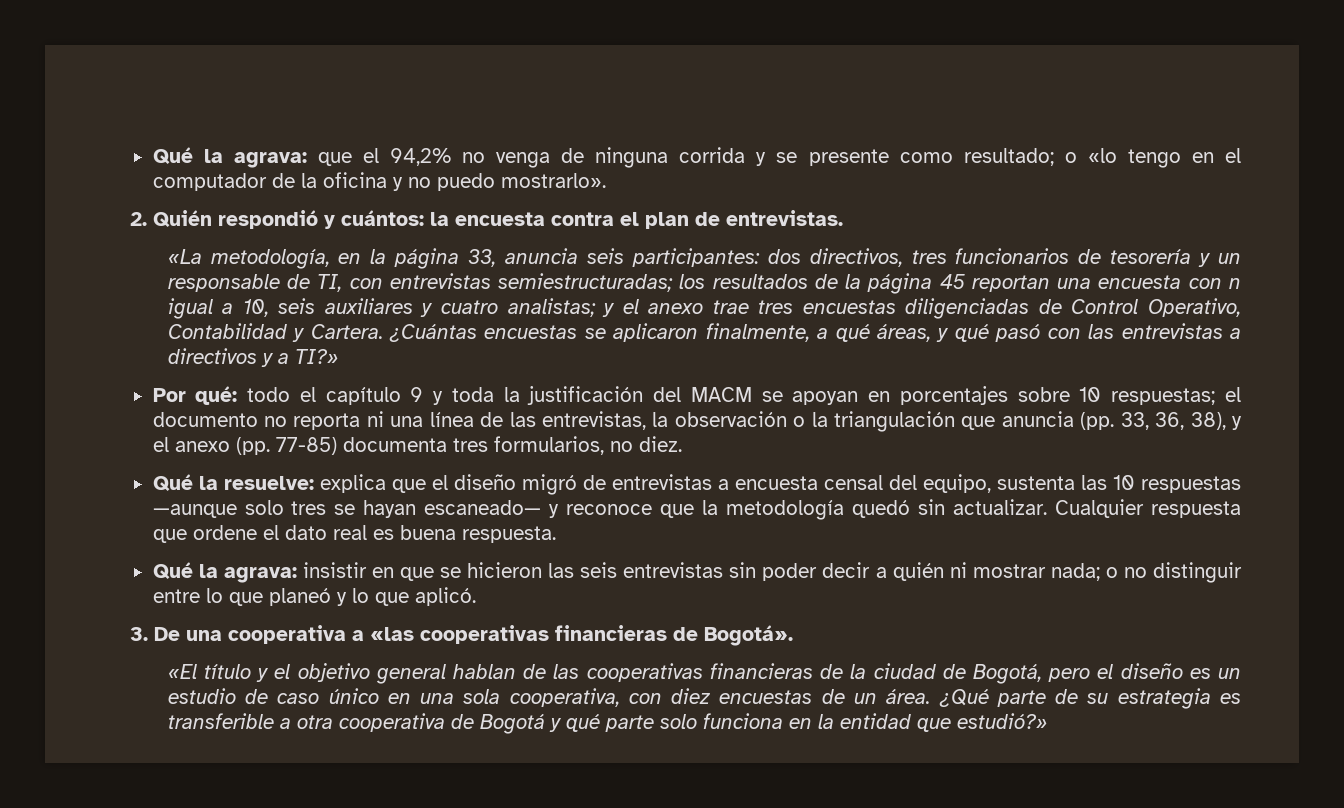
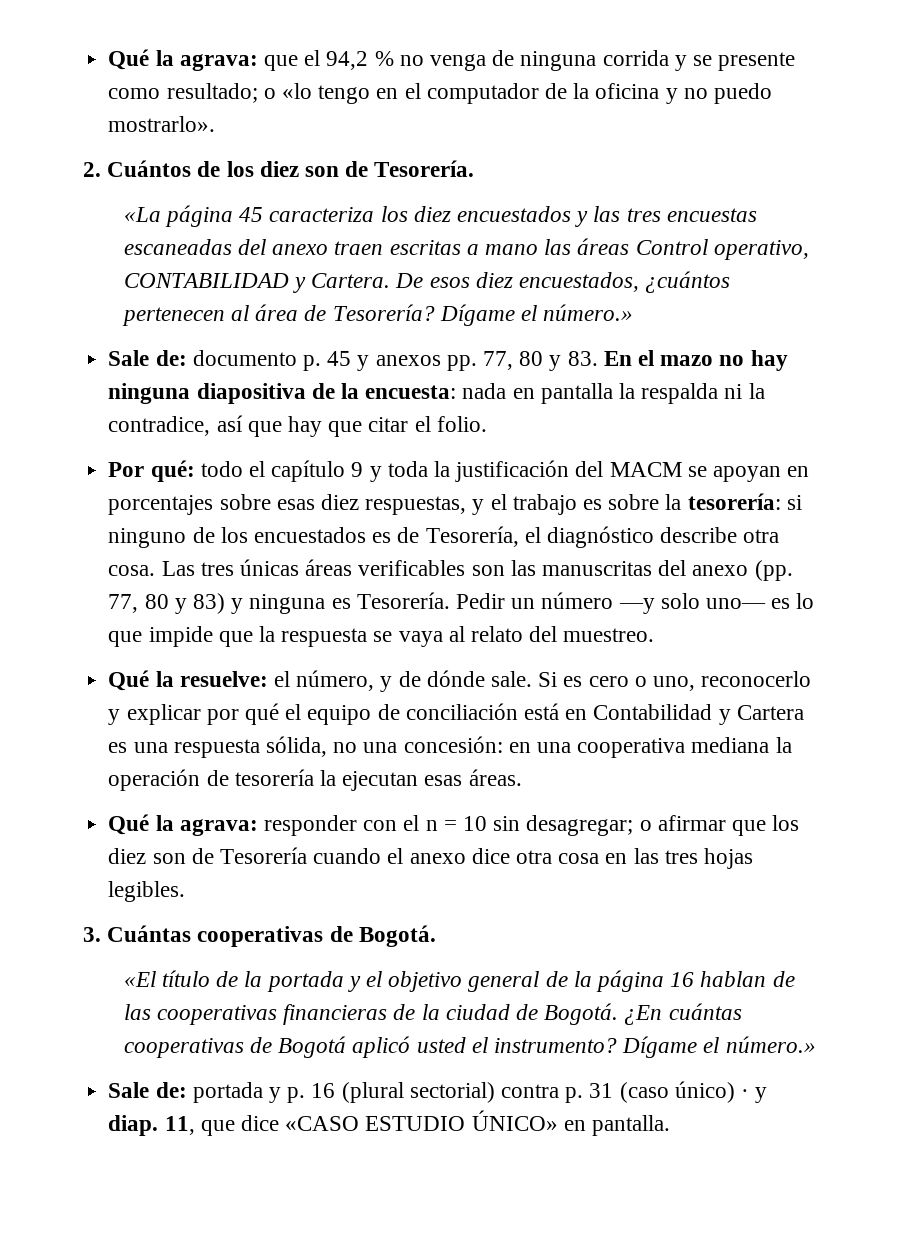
[389,148,451,166] 94,2% -> [326,51,394,70] 94,2 %
[153,210,843,229] [167,248,1241,269] [167,273,1241,294] [167,298,1241,319] [167,323,1241,342] [167,348,339,367] Quién respondió y cuántos: la encuesta contra el plan de entrevistas. // «La metodología, en la página 33, anuncia seis participantes: dos directivos, tres funcionarios de tesorería y un responsable de TI, con entrevistas semiestructuradas; los resultados de la página 45 reportan una encuesta con n igual a 10, seis auxiliares y cuatro analistas; y el anexo trae tres encuestas diligenciadas de Control Operativo, Contabilidad y Cartera. ¿Cuántas encuestas se aplicaron finalmente, a qué áreas, y qué pasó con las entrevistas a directivos y a TI?» -> [107,160,475,177] [123,205,757,227] [123,238,809,260] [123,271,731,293] [121,304,634,326] [108,350,788,371] [108,383,765,404] [108,415,487,437] Cuántos de los diez son de Tesorería. // «La página 45 caracteriza los diez encuestados y las tres encuestas escaneadas del anexo traen escritas a mano las áreas Control operativo, CONTABILIDAD y Cartera. De esos diez encuestados, ¿cuántos pertenecen al área de Tesorería? Dígame el número.» // Sale de: documento p. 45 y anexos pp. 77, 80 y 83. En el mazo no hay ninguna diapositiva de la encuesta: nada en pantalla la respalda ni la contradice, así que hay que citar el folio.
[1079,387,1241,405] [152,411,1242,432] [152,436,682,455] [152,474,1241,495] [152,499,1242,520] [152,525,556,543] [152,562,1243,583] [152,587,476,606] [130,625,793,646] 10 respuestas; el documento no reporta ni una línea de las entrevistas, la observación o la triangulación que anuncia (pp. 33, 36, 38), y el anexo (pp. 77-85) documenta tres formularios, no diez. // Qué la resuelve: explica que el diseño migró de entrevistas a encuesta censal del equipo, sustenta las 10 respuestas —aunque solo tres se hayan escaneado— y reconoce que la metodología quedó sin actualizar. Cualquier respuesta que ordene el dato real es buena respuesta. // Qué la agrava: insistir en que se hicieron las seis entrevistas sin poder decir a quién ni mostrar nada; o no distinguir entre lo que planeó y lo que aplicó. // 3. De una cooperativa a «las cooperativas financieras de Bogotá». -> [276,493,802,515] [108,526,780,548] [108,559,793,581] [108,592,815,614] [108,626,655,647] [108,670,812,692] [108,703,804,725] [108,736,792,758] [108,769,522,791] [108,814,800,836] [108,847,754,869] [108,881,186,902] [83,925,436,947] esas diez respuestas, y el trabajo es sobre la tesorería: si ninguno de los encuestados es de Tesorería, el diagnóstico describe otra cosa. Las tres únicas áreas verificables son las manuscritas del anexo (pp. 77, 80 y 83) y ninguna es Tesorería. Pedir un número —y solo uno— es lo que impide que la respuesta se vaya al relato del muestreo. // Qué la resuelve: el número, y de dónde sale. Si es cero o uno, reconocerlo y explicar por qué el equipo de conciliación está en Contabilidad y Cartera es una respuesta sólida, no una concesión: en una cooperativa mediana la operación de tesorería la ejecutan esas áreas. // Qué la agrava: responder con el n = 10 sin desagregar; o afirmar que los diez son de Tesorería cuando el anexo dice otra cosa en las tres hojas legibles. // 3. Cuántas cooperativas de Bogotá.
(251, 671) none -> [216,971,344,992] de la portada
(446, 674) none -> [545,970,695,992] de la página 16
[972,663,1241,684] [167,688,1241,709] [167,713,1048,734] Bogotá, pero el diseño es un estudio de caso único en una sola cooperativa, con diez encuestas de un área. ¿Qué parte de su estrategia es transferible a otra cooperativa de Bogotá y qué parte solo funciona en la entidad que estudió?» -> [544,1003,742,1025] [123,1036,816,1058] [108,1081,768,1103] [108,1110,670,1136] Bogotá. ¿En cuántas cooperativas de Bogotá aplicó usted el instrumento? Dígame el número.» // Sale de: portada y p. 16 (plural sectorial) contra p. 31 (caso único) · y diap. 11, que dice «CASO ESTUDIO ÚNICO» en pantalla.

